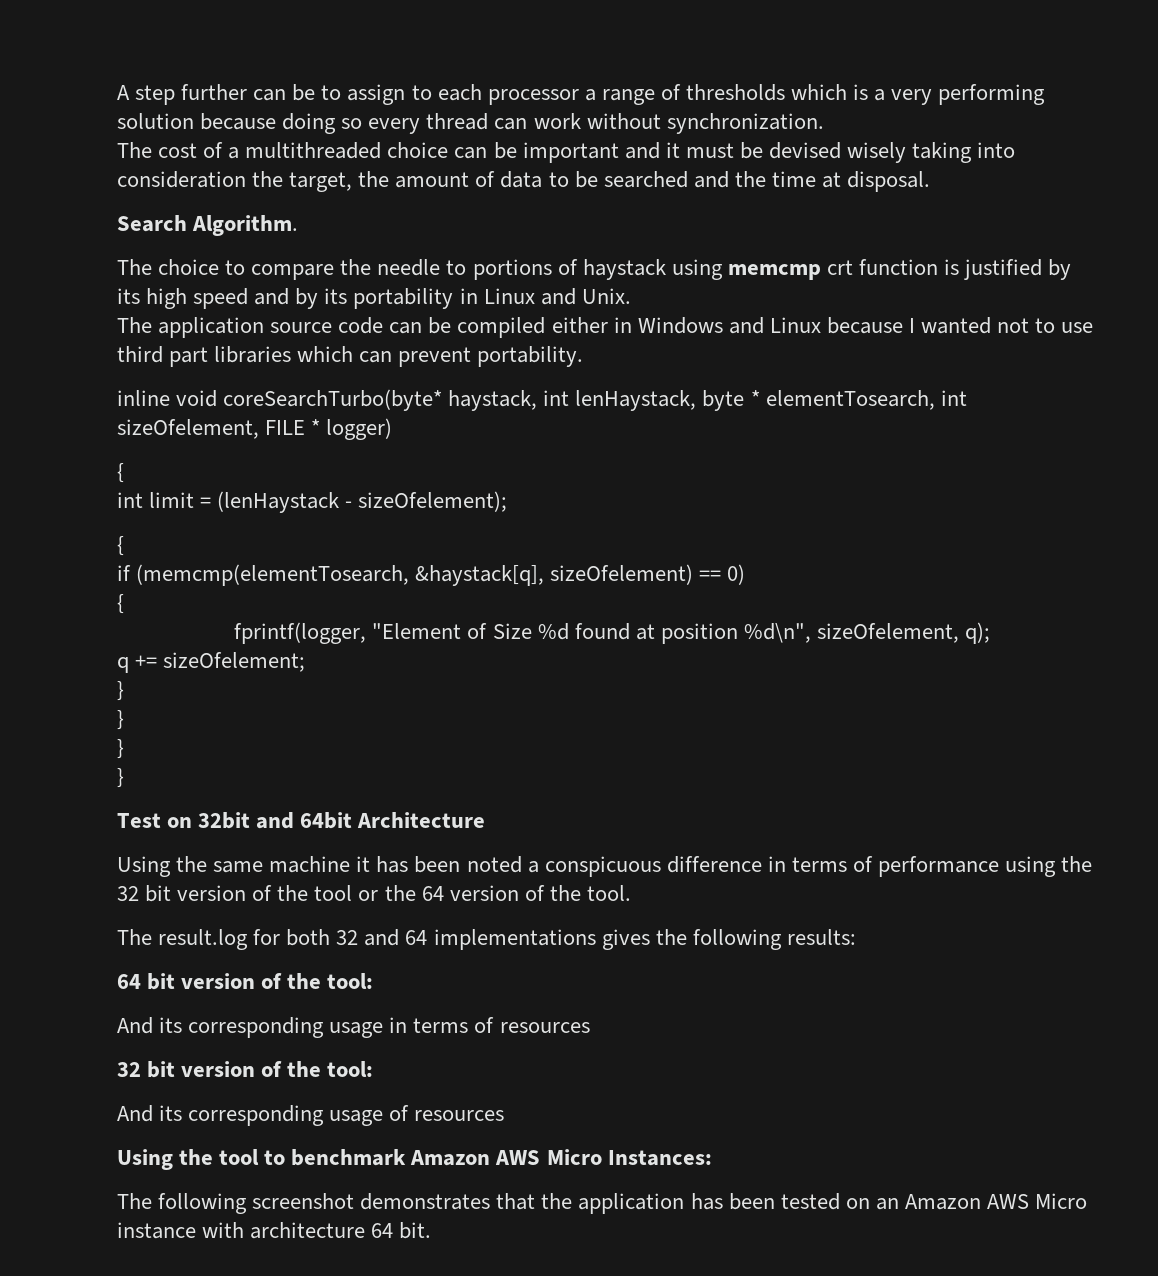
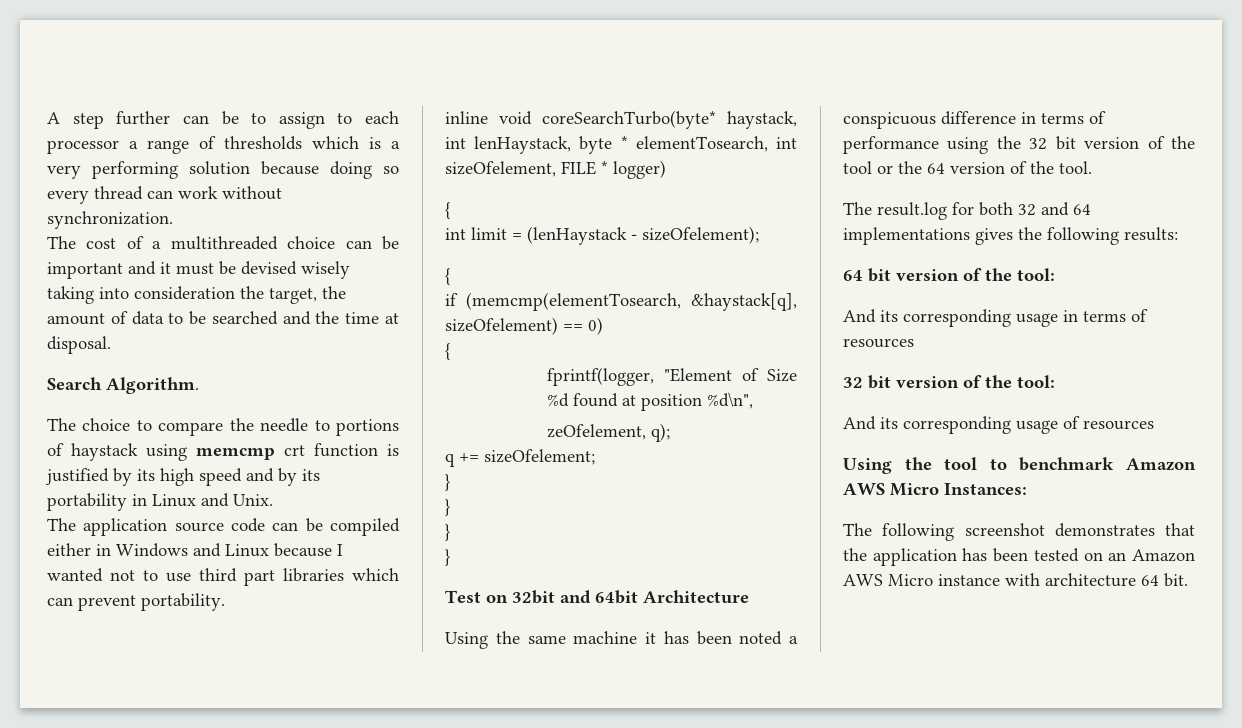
[816,623,959,643] sizeOfelement, -> [547,424,647,440] // zeOfelement,

